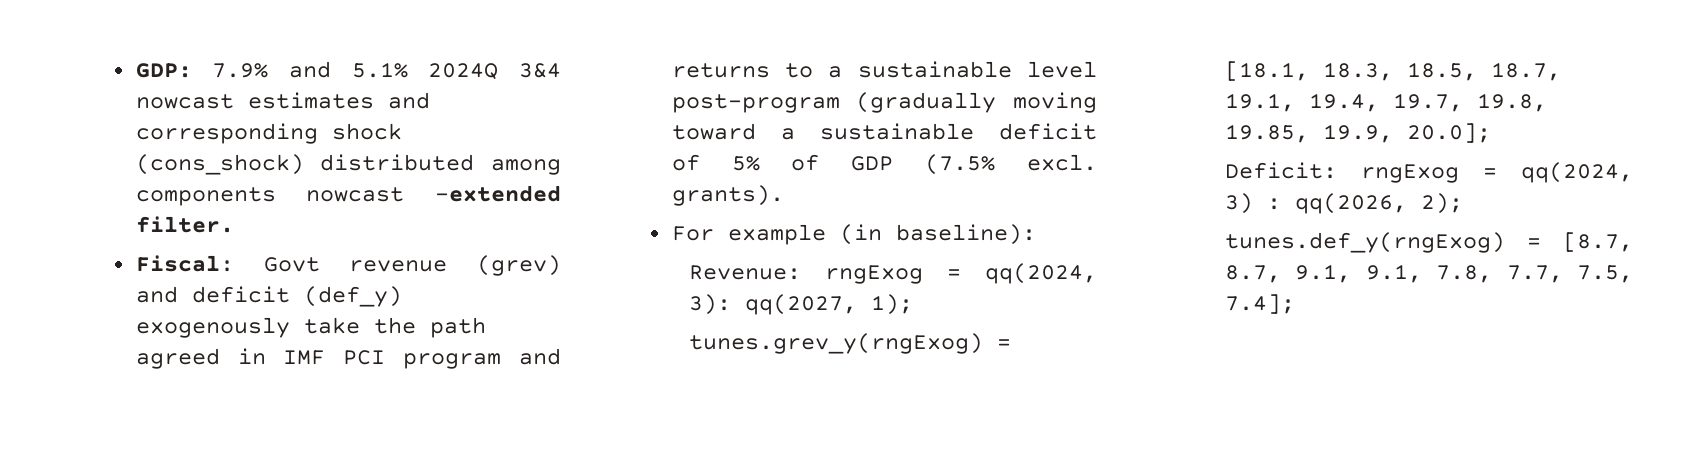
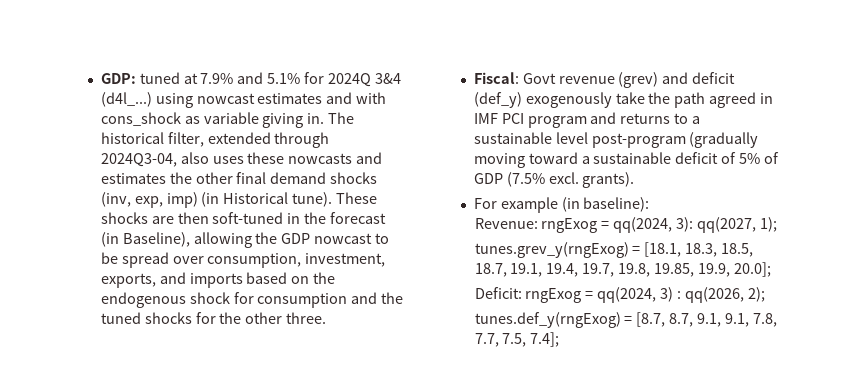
(192, 70) none -> [139,72,198,84] tuned at
(408, 70) none -> [304,72,325,84] for
(561, 70) none -> [100,92,193,108] (d4l_...) using
[135,123,402,144] [135,154,561,175] [135,185,561,206] [135,216,234,233] corresponding shock (cons_shock) distributed among components nowcast –extended filter. -> [356,92,387,104] [100,112,355,128] [100,132,330,148] [100,152,383,167] [100,172,378,184] [100,192,378,208] [100,212,387,224] [100,232,390,248] [100,252,386,268] [100,272,336,288] [100,292,404,308] [100,312,327,324] with cons_shock as variable giving in. The historical filter, extended through 2024Q3-04, also uses these nowcasts and estimates the other final demand shocks (inv, exp, imp) (in Historical tune). These shocks are then soft-tuned in the forecast (in Baseline), allowing the GDP nowcast to be spread over consumption, investment, exports, and imports based on the endogenous shock for consumption and the tuned shocks for the other three.

